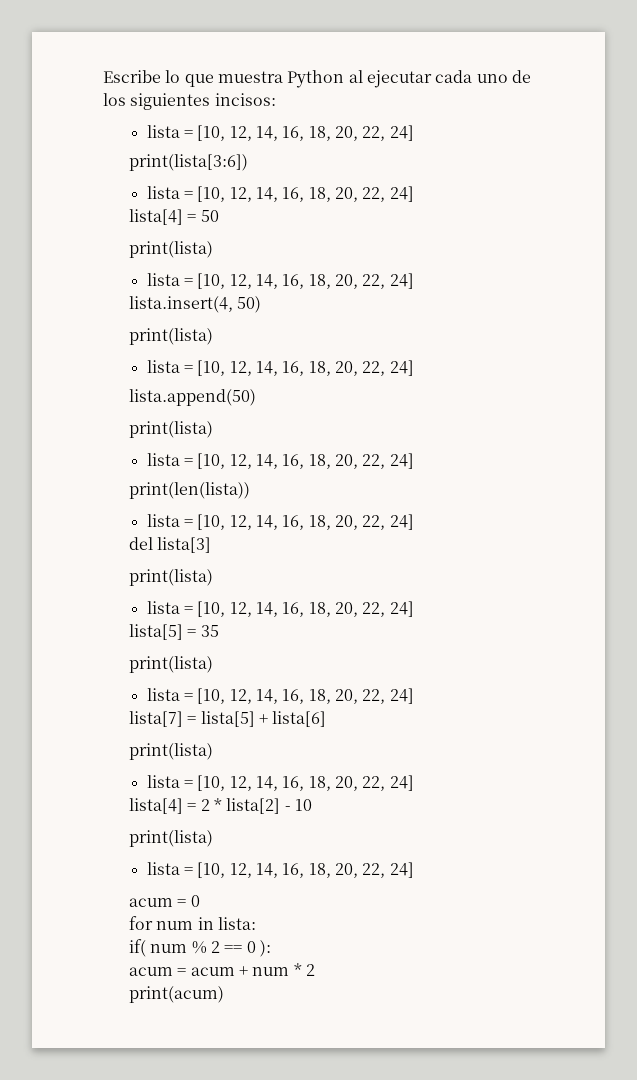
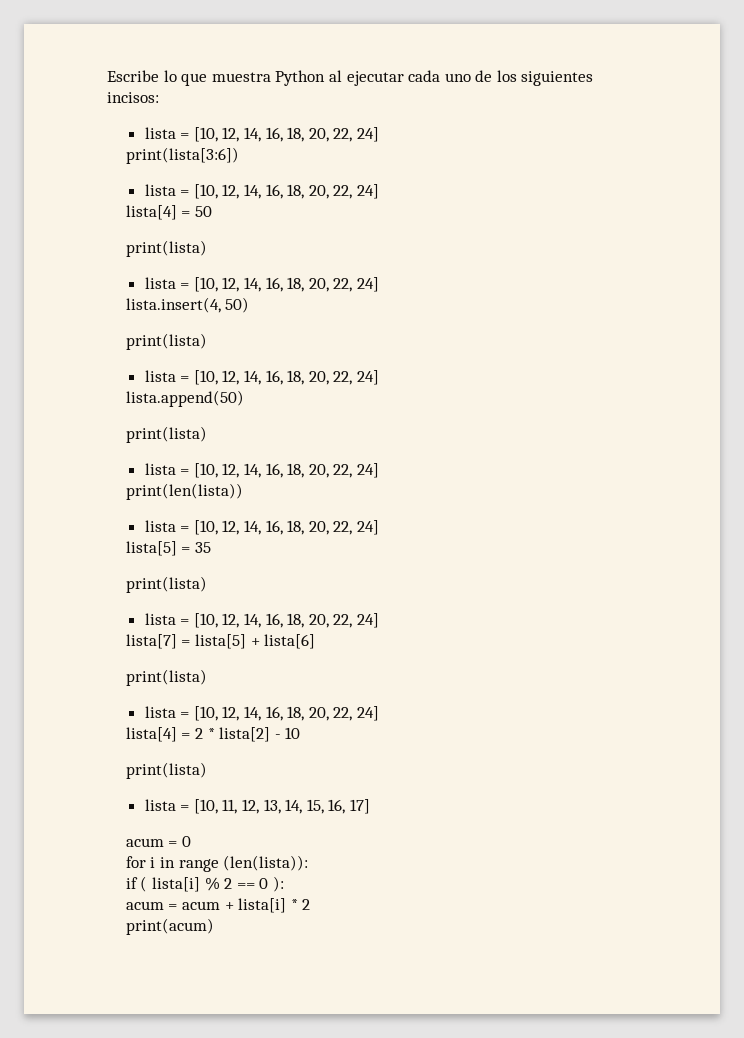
[129,537,212,553] [129,569,214,586] [146,601,414,617] // del lista[3] // print(lista) // lista = [10, 12, 14, 16, 18, 20, 22, 24] -> (379, 527) none
[229,862,414,878] [129,895,200,907] [129,916,257,930] [129,939,188,957] 12, 14, 16, 18, 20, 22, 24] // acum = 0 // for num in lista: // if( num -> [222,799,370,814] [125,836,192,847] [125,855,309,872] [125,876,201,892] 11, 12, 13, 14, 15, 16, 17] // acum = 0 // for i in range (len(lista)): // if ( lista[i]
[252,967,290,976] num -> [238,898,287,913] lista[i]

